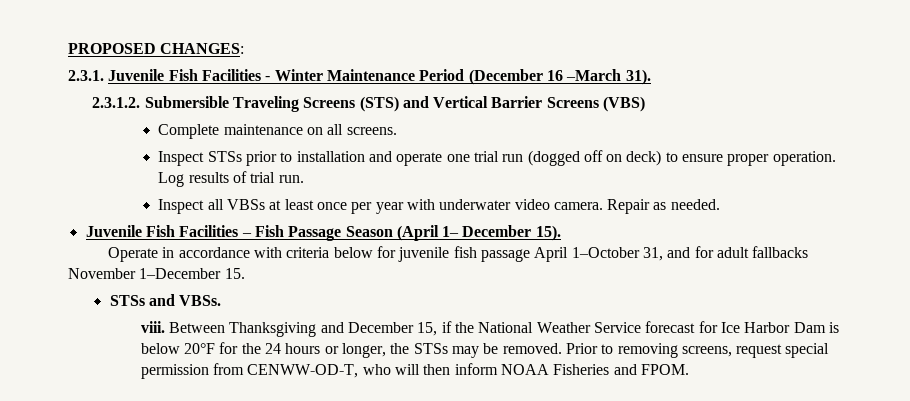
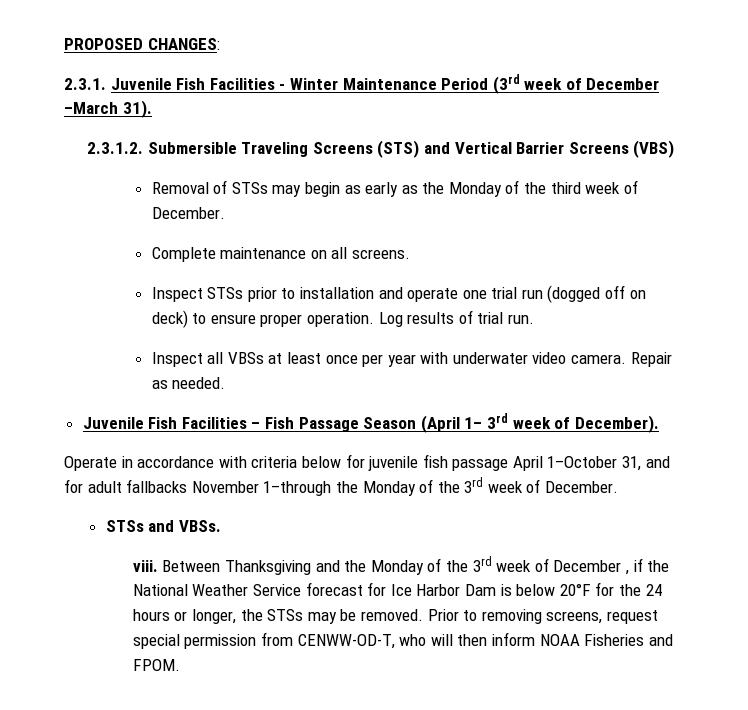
[468,69,563,85] (December 16 -> [492,74,660,94] (3rd week of December
(646, 104) none -> [151,180,638,197] [151,207,225,219] // Removal of STSs may begin as early as the Monday of the third week of December.
[462,225,561,241] December 15). -> [487,413,659,433] 3rd week of December).
[139,268,245,279] 1–December 15. -> [263,477,619,496] 1–through the Monday of the 3rd week of December.
[347,322,438,336] December 15, -> [344,556,629,575] the Monday of the 3rd week of December ,

